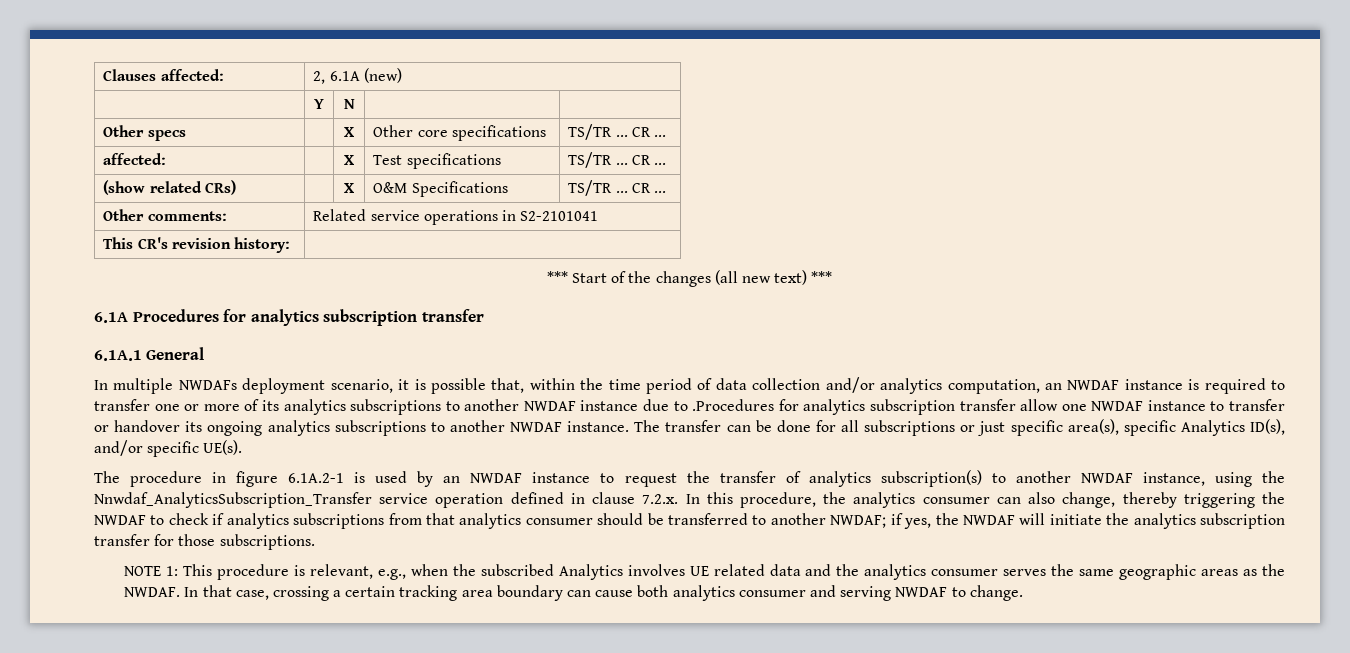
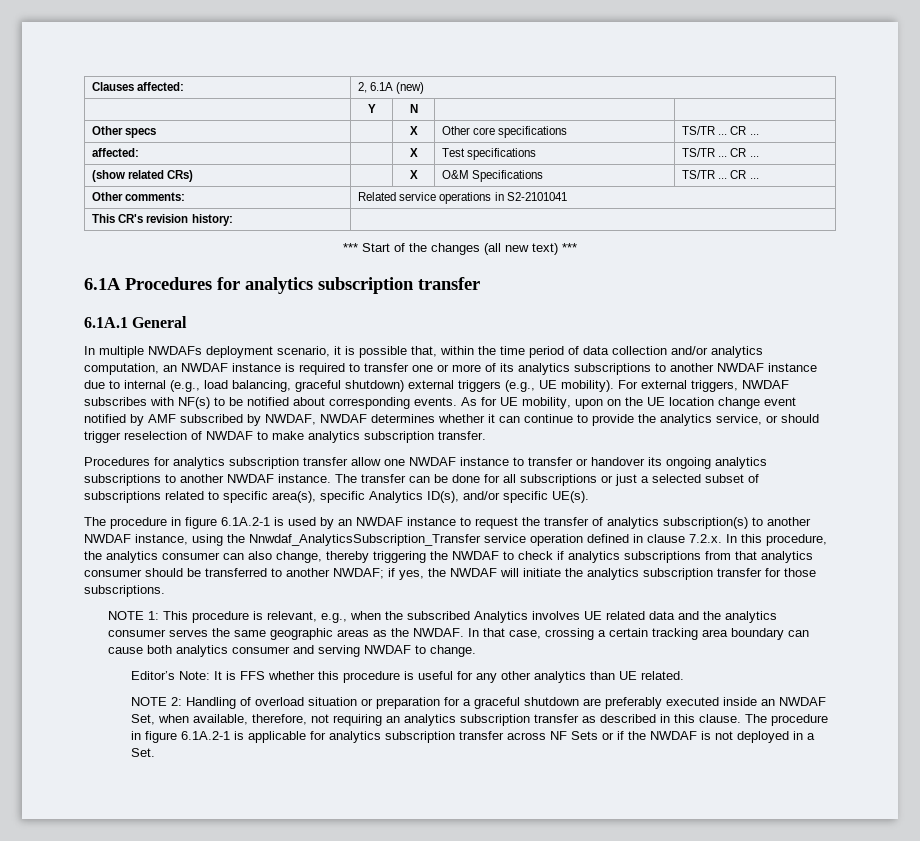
[692,399,775,411] .Procedures -> [124,380,789,392] [84,397,796,409] [84,414,819,426] [84,431,486,443] [84,457,150,466] internal (e.g., load balancing, graceful shutdown) external triggers (e.g., UE mobility). For external triggers, NWDAF subscribes with NF(s) to be notified about corresponding events. As for UE mobility, upon on the UE location change event notified by AMF subscribed by NWDAF, NWDAF determines whether it can continue to provide the analytics service, or should trigger reselection of NWDAF to make analytics subscription transfer. // Procedures
(1006, 428) none -> [641,474,759,483] [84,491,219,503] a selected subset of subscriptions related to
(1023, 593) none -> [131,671,685,683] [131,697,827,709] [131,714,829,726] [131,731,816,743] [131,748,156,757] // Editor’s Note: It is FFS whether this procedure is useful for any other analytics than UE related. // NOTE 2: Handling of overload situation or preparation for a graceful shutdown are preferably executed inside an NWDAF Set, when available, therefore, not requiring an analytics subscription transfer as described in this clause. The procedure in figure 6.1A.2-1 is applicable for analytics subscription transfer across NF Sets or if the NWDAF is not deployed in a Set.

